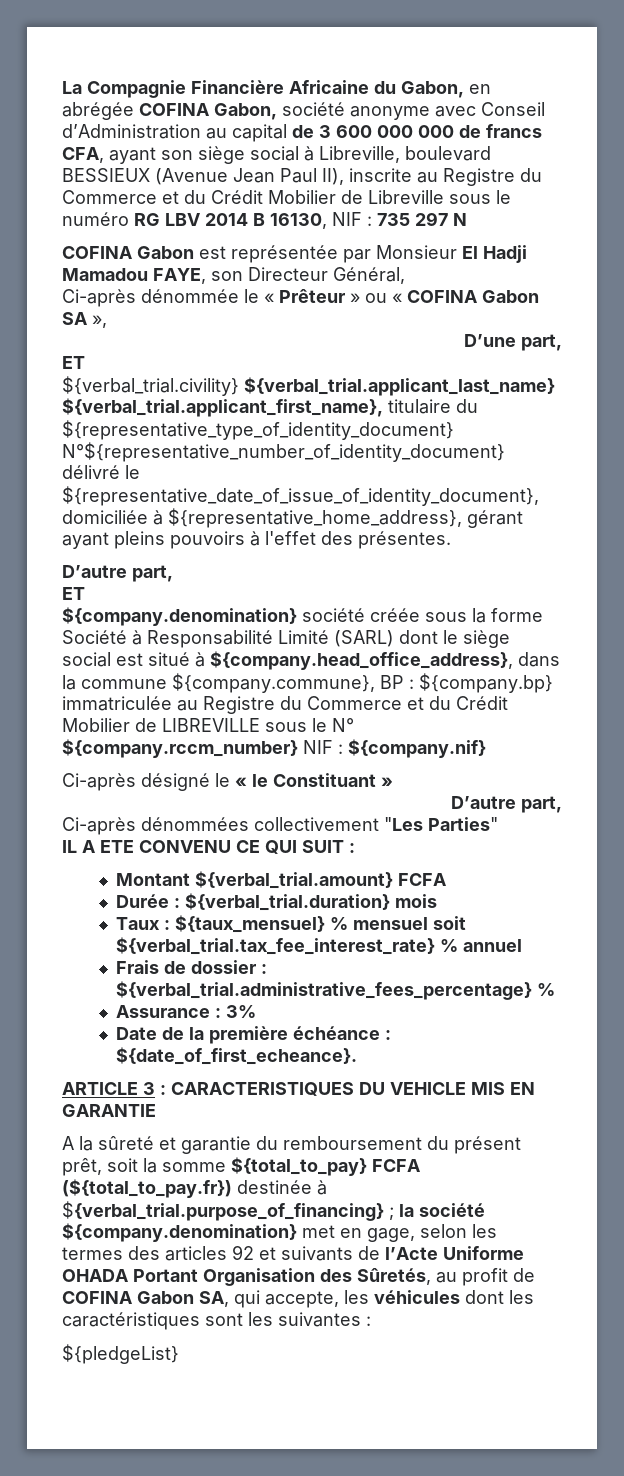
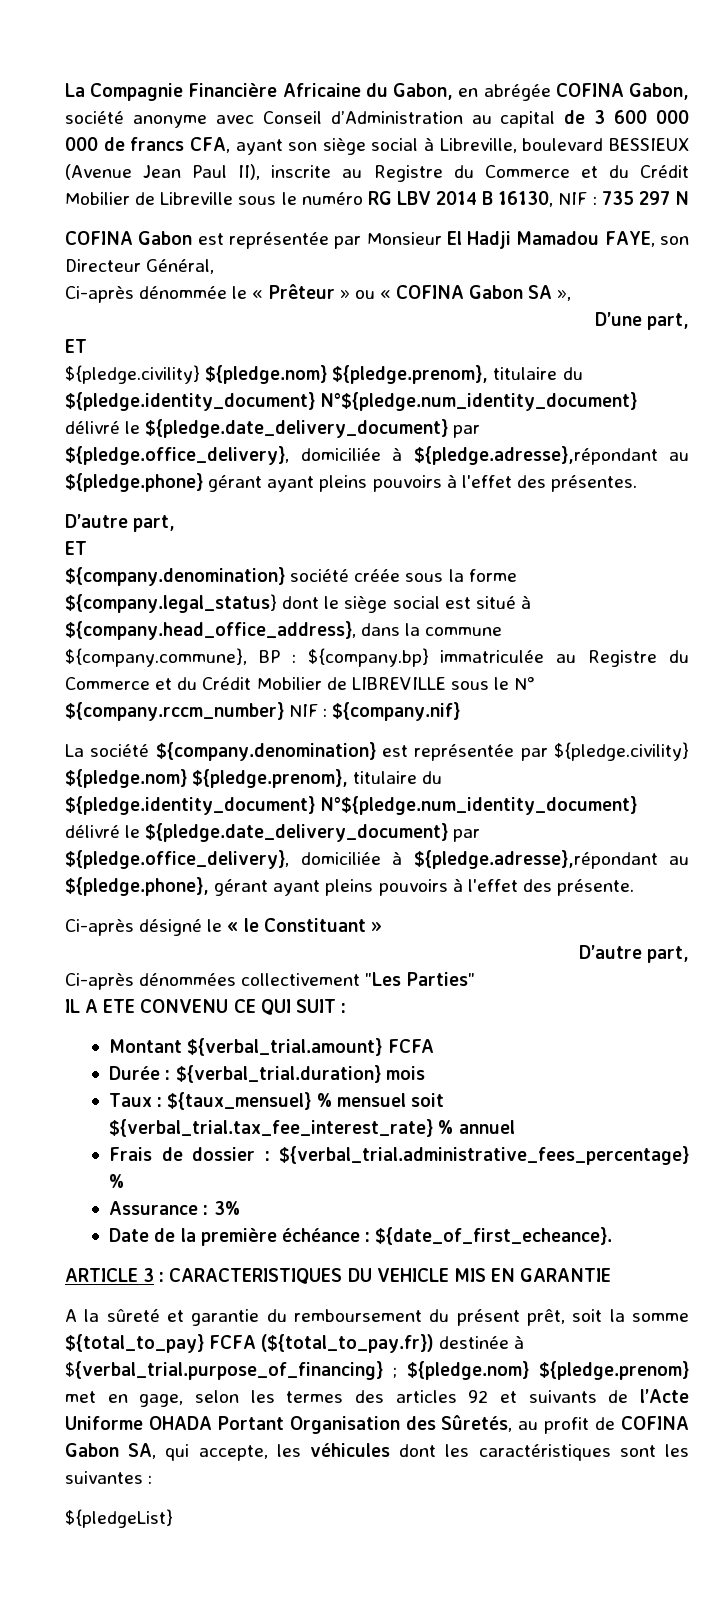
[62,376,555,396] [62,398,478,417] [62,420,454,440] [62,442,505,462] [62,465,140,479] [62,486,539,506] [62,508,462,528] ${verbal_trial.civility} ${verbal_trial.applicant_last_name} ${verbal_trial.applicant_first_name}, titulaire du ${representative_type_of_identity_document} N°${representative_number_of_identity_document} délivré le ${representative_date_of_issue_of_identity_document}, domiciliée à ${representative_home_address}, -> [65,365,583,384] [65,392,638,411] [65,419,481,438] [65,446,689,465] [65,473,203,492] ${pledge.civility} ${pledge.nom} ${pledge.prenom}, titulaire du ${pledge.identity_document} N°${pledge.num_identity_document} délivré le ${pledge.date_delivery_document} par ${pledge.office_delivery}, domiciliée à ${pledge.adresse},répondant au ${pledge.phone}
[62,630,394,648] Société à Responsabilité Limité (SARL) -> [65,594,277,613] ${company.legal_status}
(486, 748) none -> [65,742,689,761] [65,769,443,788] [65,796,638,815] [65,823,481,842] [65,850,689,869] [65,877,635,896] // La société ${company.denomination} est représentée par ${pledge.civility} ${pledge.nom} ${pledge.prenom}, titulaire du ${pledge.identity_document} N°${pledge.num_identity_document} délivré le ${pledge.date_delivery_document} par ${pledge.office_delivery}, domiciliée à ${pledge.adresse},répondant au ${pledge.phone}, gérant ayant pleins pouvoirs à l'effet des présente.
[399,1203,485,1217] [62,1223,297,1242] la société ${company.denomination} -> [407,1361,689,1380] ${pledge.nom} ${pledge.prenom}

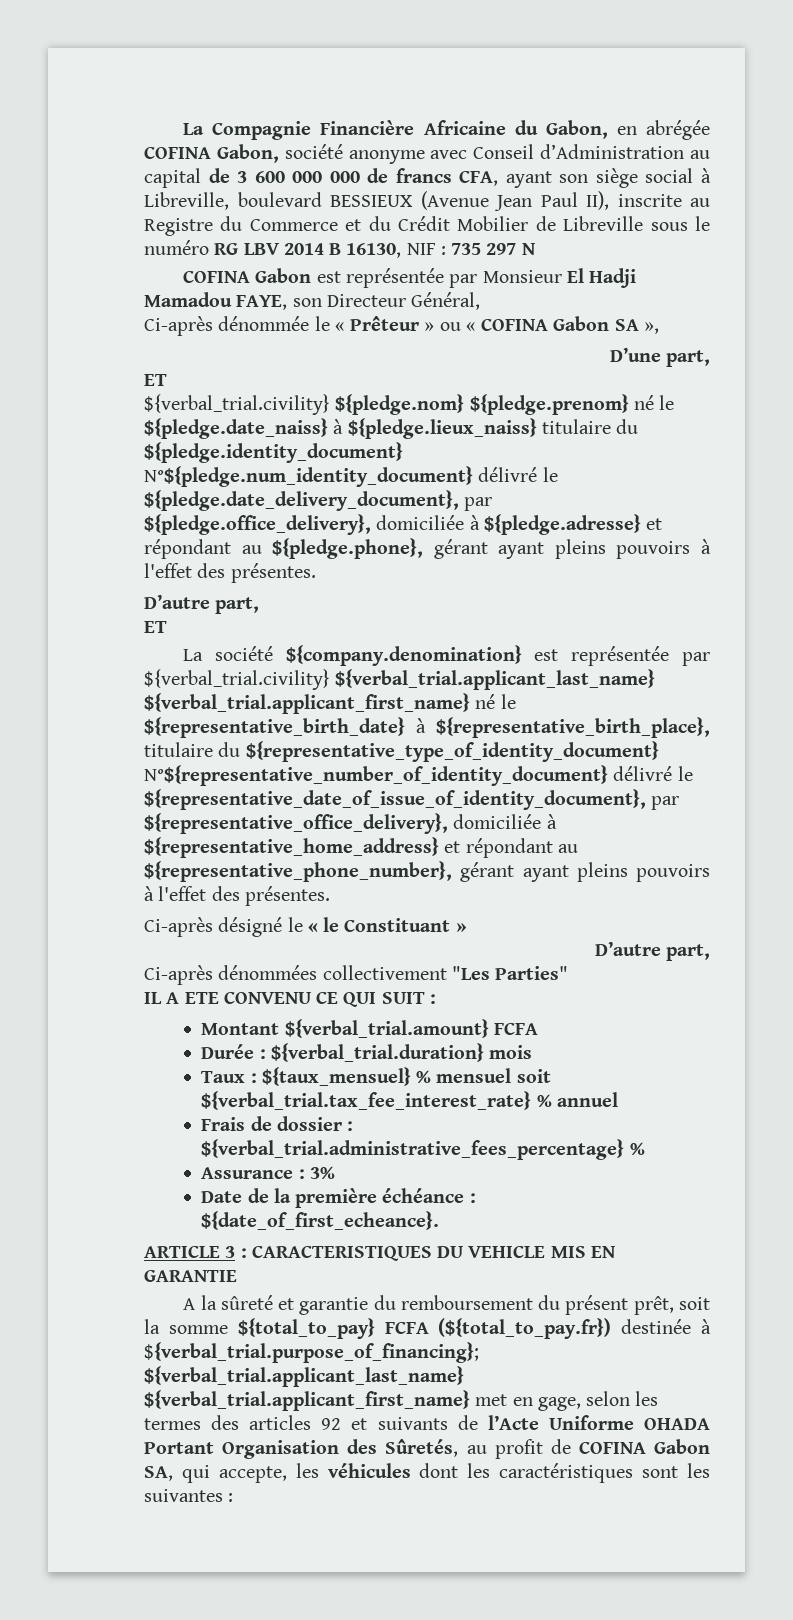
[65,365,583,384] [65,392,638,411] [65,419,481,438] [65,446,689,465] [65,473,203,492] ${pledge.civility} ${pledge.nom} ${pledge.prenom}, titulaire du ${pledge.identity_document} N°${pledge.num_identity_document} délivré le ${pledge.date_delivery_document} par ${pledge.office_delivery}, domiciliée à ${pledge.adresse},répondant au ${pledge.phone} -> [144,394,675,415] [144,418,639,439] [144,442,403,463] [144,466,558,487] [144,490,493,511] [144,514,663,535] [144,538,424,559] ${verbal_trial.civility} ${pledge.nom} ${pledge.prenom} né le ${pledge.date_naiss} à ${pledge.lieux_naiss} titulaire du ${pledge.identity_document} N°${pledge.num_identity_document} délivré le ${pledge.date_delivery_document}, par ${pledge.office_delivery}, domiciliée à ${pledge.adresse} et répondant au ${pledge.phone},
[65,567,517,586] [65,594,531,613] [65,621,503,640] [65,648,690,667] [65,676,536,690] [65,702,461,721] // ${company.denomination} société créée sous la forme ${company.legal_status} dont le siège social est situé à ${company.head_office_address}, dans la commune ${company.commune}, BP : ${company.bp} immatriculée au Registre du Commerce et du Crédit Mobilier de LIBREVILLE sous le N° ${company.rccm_number} NIF : ${company.nif} -> (167, 627) none
[554,742,689,761] [65,769,443,788] [65,796,638,815] [65,823,481,842] [65,850,689,869] [65,877,635,896] ${pledge.civility} ${pledge.nom} ${pledge.prenom}, titulaire du ${pledge.identity_document} N°${pledge.num_identity_document} délivré le ${pledge.date_delivery_document} par ${pledge.office_delivery}, domiciliée à ${pledge.adresse},répondant au ${pledge.phone}, gérant ayant pleins pouvoirs à l'effet des présente. -> [144,669,656,690] [144,693,516,714] [144,717,710,738] [144,741,659,762] [144,765,693,786] [144,789,680,810] [144,813,557,834] [144,837,578,858] [144,861,710,882] [144,886,330,906] ${verbal_trial.civility} ${verbal_trial.applicant_last_name} ${verbal_trial.applicant_first_name} né le ${representative_birth_date} à ${representative_birth_place}, titulaire du ${representative_type_of_identity_document} N°${representative_number_of_identity_document} délivré le ${representative_date_of_issue_of_identity_document}, par ${representative_office_delivery}, domiciliée à ${representative_home_address} et répondant au ${representative_phone_number}, gérant ayant pleins pouvoirs à l'effet des présentes.
[65,1361,689,1380] ${verbal_trial.purpose_of_financing} ; ${pledge.nom} ${pledge.prenom} -> [144,1342,479,1363] [144,1366,464,1387] [144,1390,470,1411] ${verbal_trial.purpose_of_financing}; ${verbal_trial.applicant_last_name} ${verbal_trial.applicant_first_name}
[65,1509,173,1528] // ${pledgeList} -> (234, 1497) none

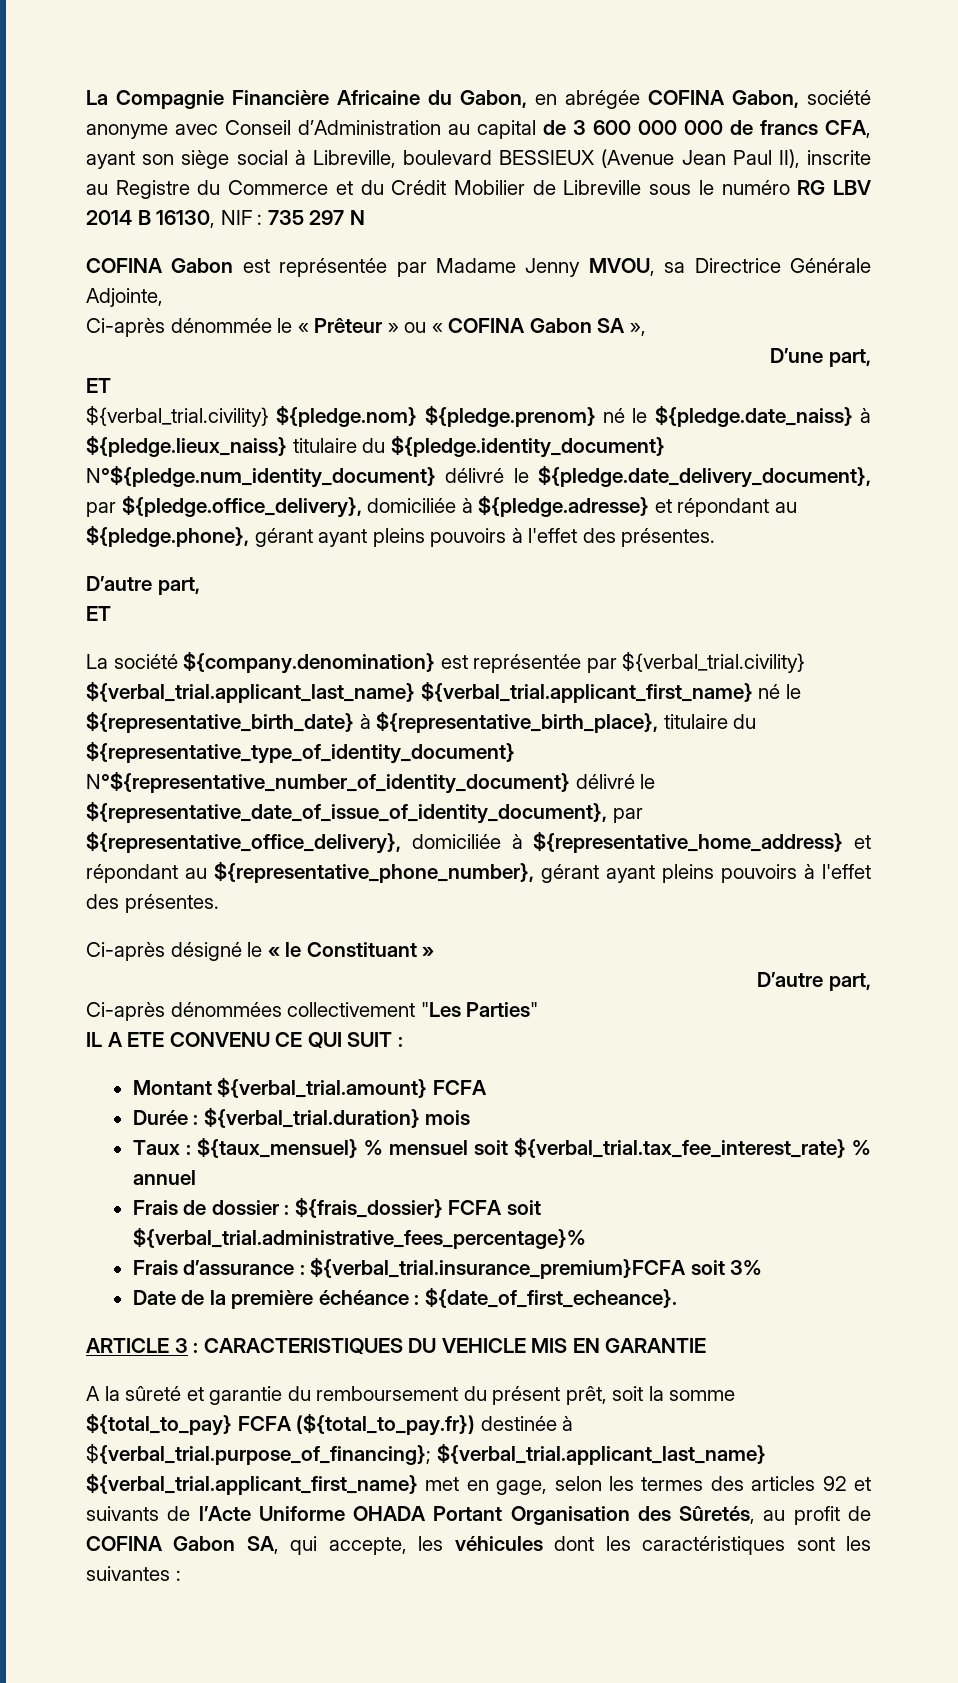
[482,268,637,288] [144,292,481,310] Monsieur El Hadji Mamadou FAYE, son Directeur Général, -> [436,258,871,277] [86,288,163,307] Madame Jenny MVOU, sa Directrice Générale Adjointe,
[201,1139,645,1160] [201,1167,305,1179] ${verbal_trial.administrative_fees_percentage} % // Assurance : -> [294,1197,541,1218] [132,1227,586,1249] [132,1257,725,1279] ${frais_dossier} FCFA soit ${verbal_trial.administrative_fees_percentage}% // Frais d’assurance : ${verbal_trial.insurance_premium}FCFA soit

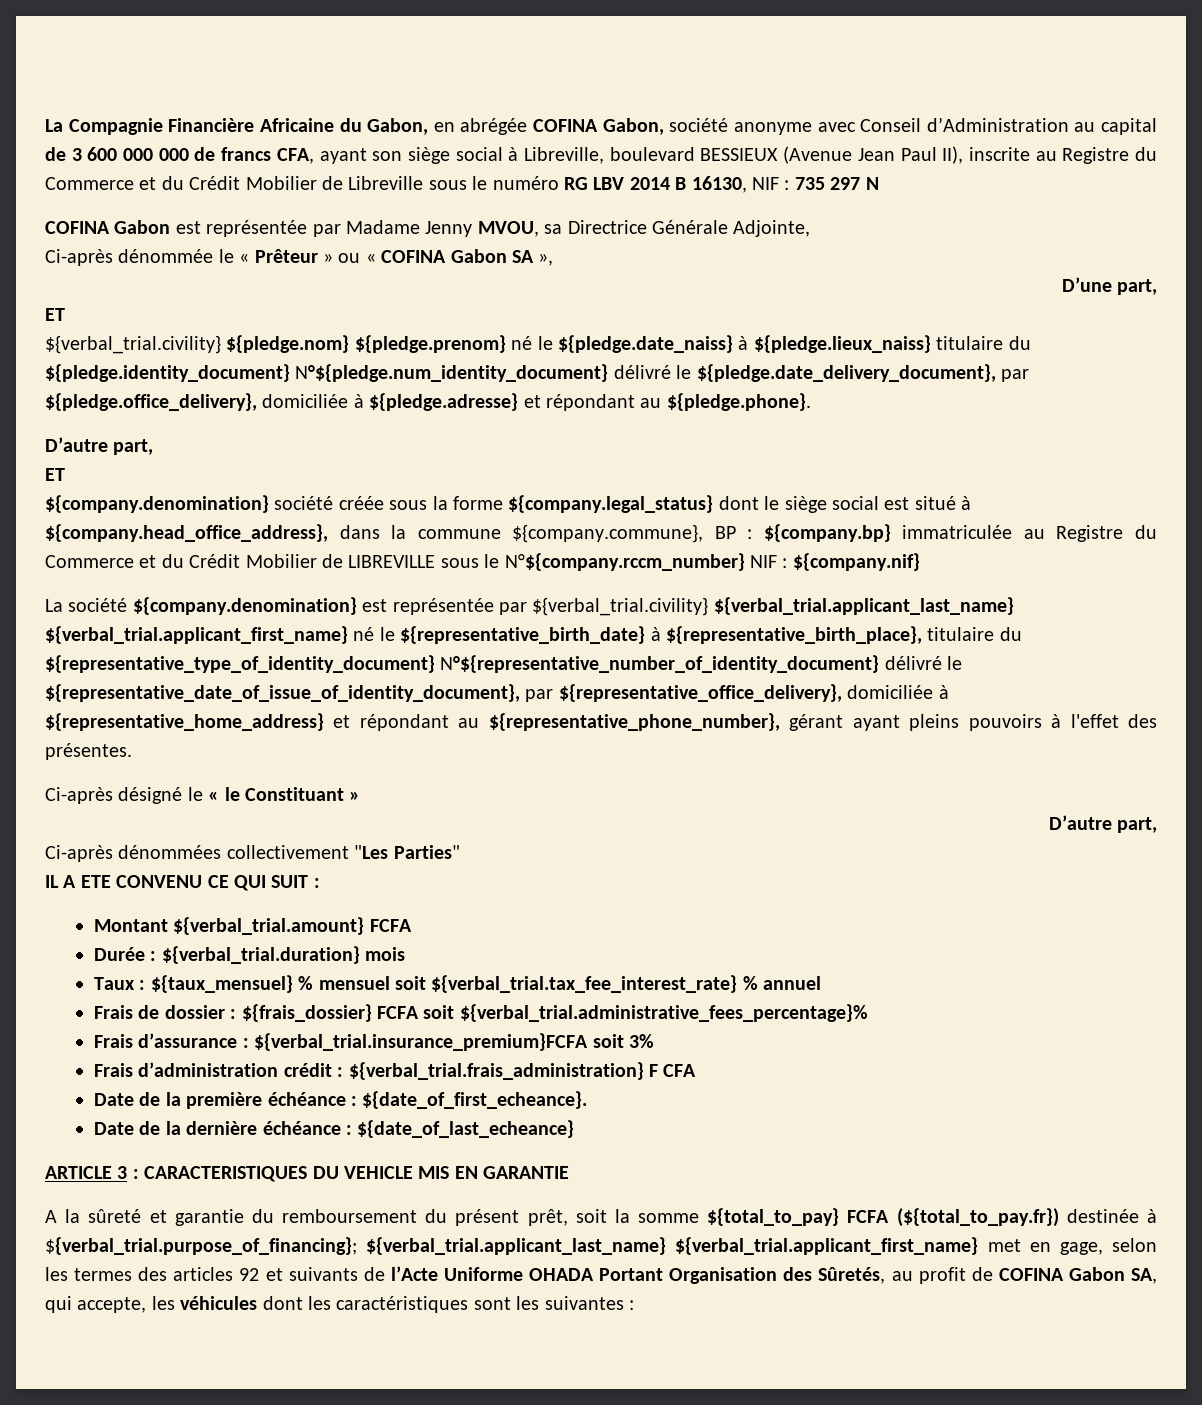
[86,525,716,547] [86,576,200,595] [86,606,111,621] ${pledge.phone}, gérant ayant pleins pouvoirs à l'effet des présentes. // D’autre part, // ET -> [666,393,811,411] [45,437,154,455] [45,468,65,481] [45,495,972,513] [45,524,1157,543] [45,553,920,571] ${pledge.phone}. // D’autre part, // ET // ${company.denomination} société créée sous la forme ${company.legal_status} dont le siège social est situé à ${company.head_office_address}, dans la commune ${company.commune}, BP : ${company.bp} immatriculée au Registre du Commerce et du Crédit Mobilier de LIBREVILLE sous le N°${company.rccm_number} NIF : ${company.nif}
(763, 1267) none -> [93,1062,697,1080] // Frais d’administration crédit : ${verbal_trial.frais_administration} F CFA
(677, 1297) none -> [93,1120,575,1138] // Date de la dernière échéance : ${date_of_last_echeance}

